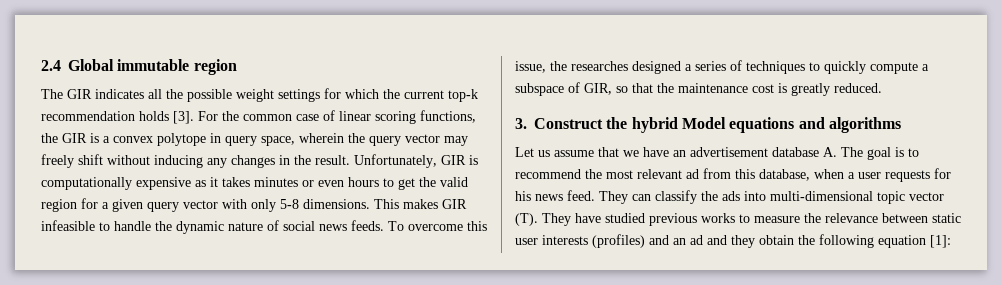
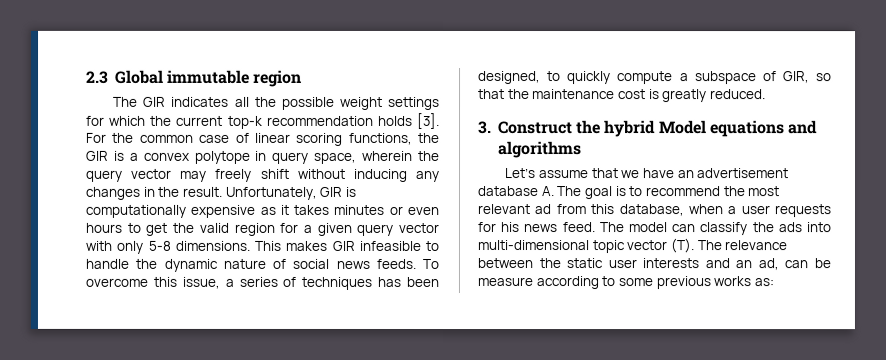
[41,60,61,71] 2.4 -> [86,70,109,84] 2.3
[550,61,681,74] the researches designed -> (220, 282) none
(805, 67) none -> [377,276,439,287] [478,71,541,85] has been designed,
[515,147,550,157] Let us -> [505,168,537,179] Let’s
[599,191,628,204] They -> [598,222,667,233] The model
[542,213,821,226] They have studied previous works to measure the -> [696,240,722,251] The
(928, 218) none -> [538,258,561,269] the
[592,234,645,248] (profiles) -> (700, 263) none
[690,234,951,248] ad and they obtain the following equation [1]: -> [757,258,831,271] [477,276,774,290] ad, can be measure according to some previous works as:

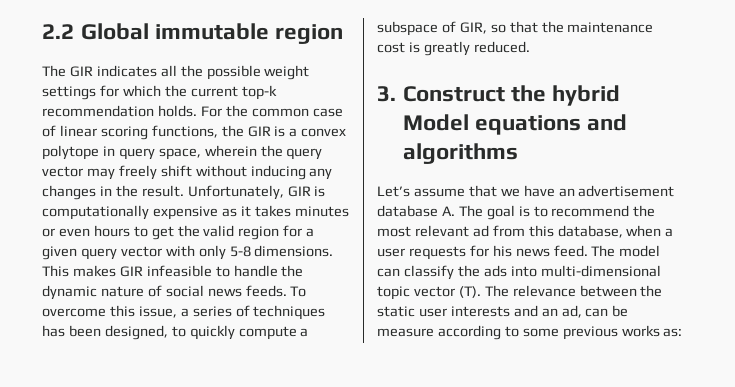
[86,70,109,84] 2.3 -> [42,24,74,39] 2.2
[377,112,441,129] holds [3]. -> [157,105,197,117] holds.

